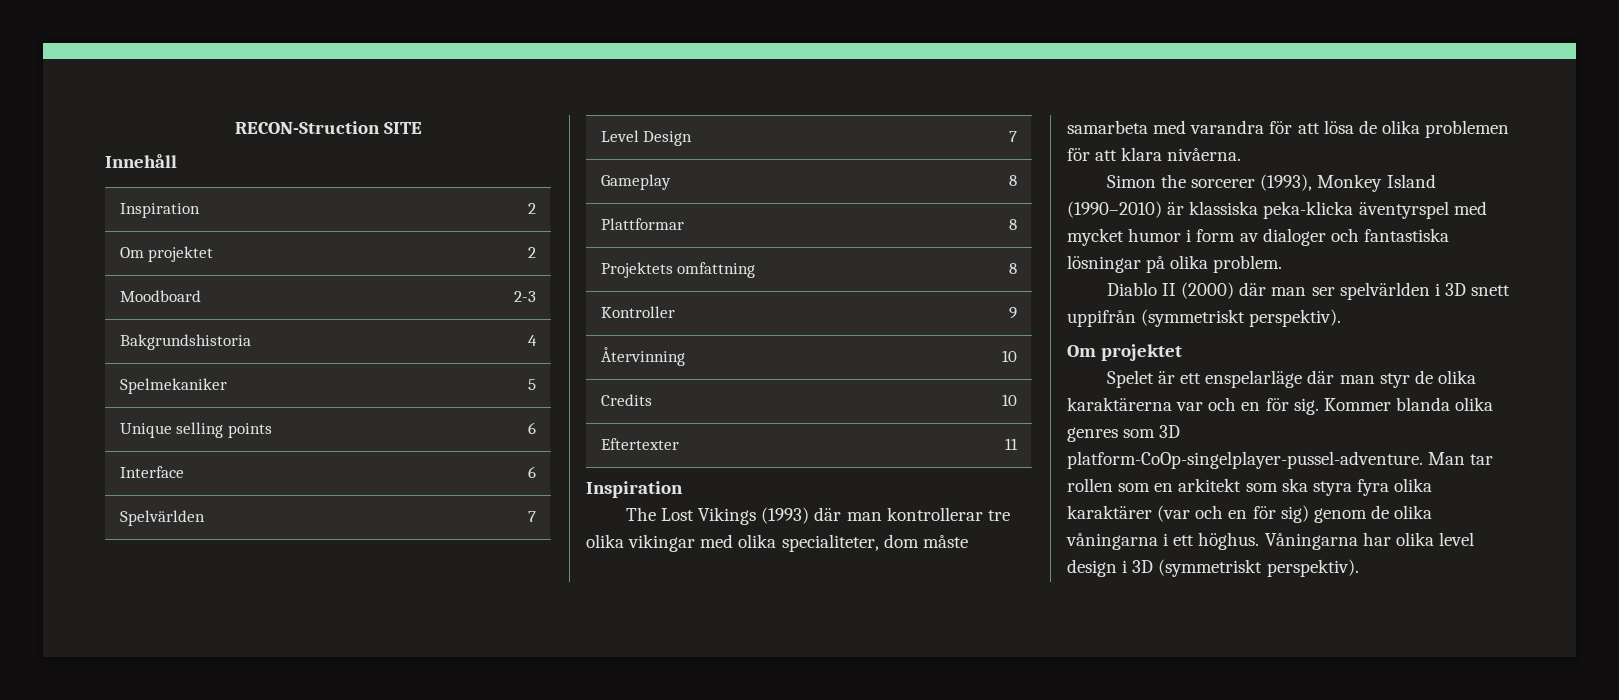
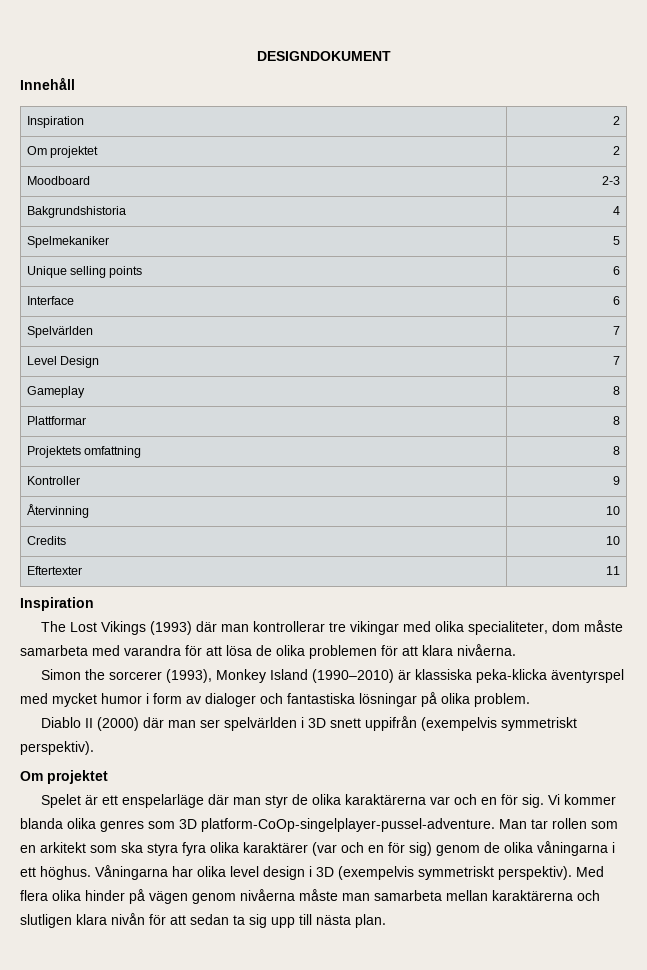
[234,121,423,134] RECON-Struction SITE -> [256,51,391,61] DESIGNDOKUMENT
[586,534,624,548] olika -> (347, 627) none
[1141,309,1246,327] (symmetriskt -> [421,717,578,731] (exempelvis symmetriskt
[1323,398,1391,411] Kommer -> [548,794,617,805] Vi kommer
[1158,559,1359,577] (symmetriskt perspektiv). -> [338,866,604,880] [20,889,600,904] [20,913,386,928] (exempelvis symmetriskt perspektiv). Med flera olika hinder på vägen genom nivåerna måste man samarbeta mellan karaktärerna och slutligen klara nivån för att sedan ta sig upp till nästa plan.

